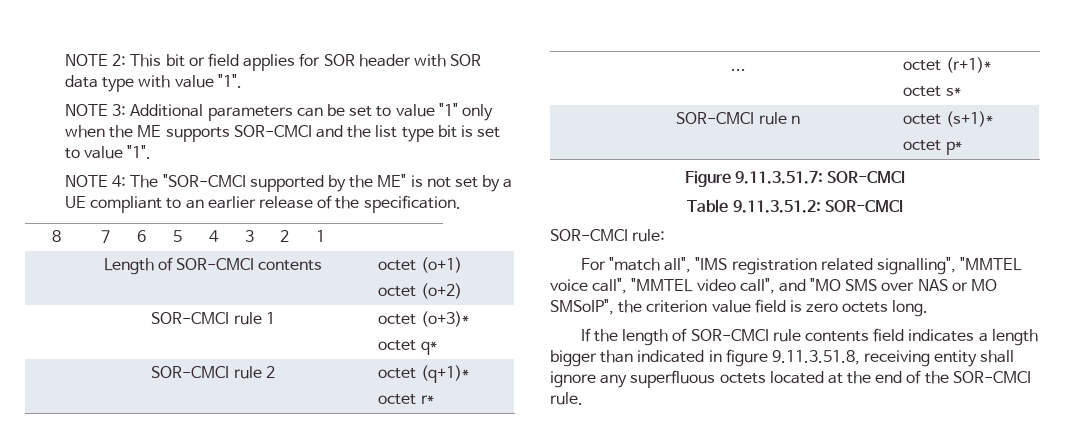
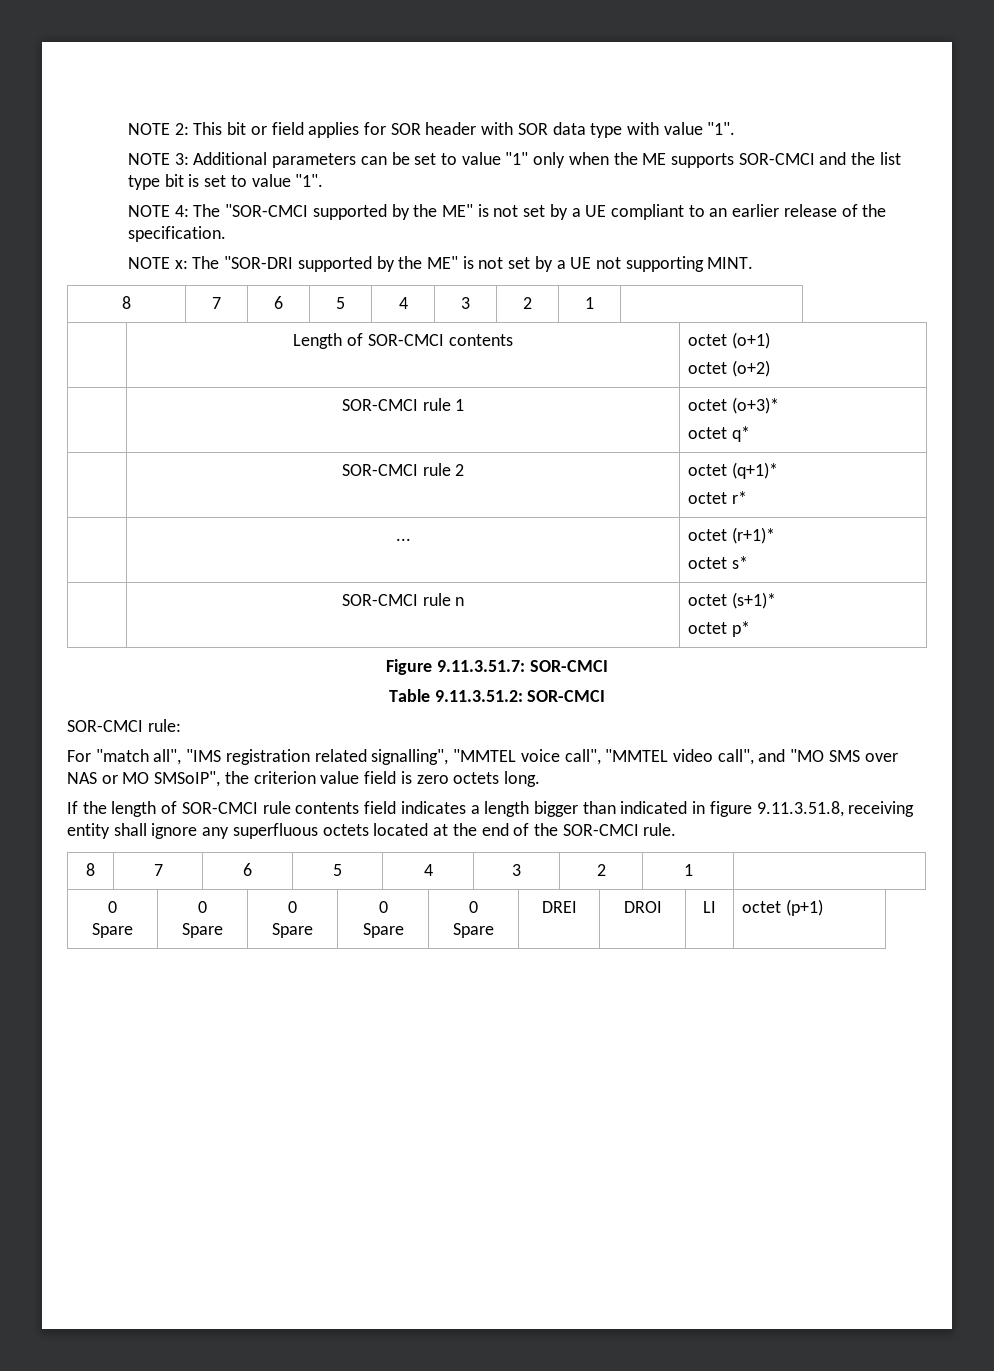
(461, 204) none -> [127,256,754,272] // NOTE x: The "SOR-DRI supported by the ME" is not set by a UE not supporting MINT.
(583, 398) none -> [86,863,95,876] [153,864,163,876] [243,863,252,876] [333,864,342,876] [423,864,433,876] [512,864,521,876] [596,864,606,876] [683,864,693,876] [108,901,117,913] [92,923,133,938] [198,901,207,913] [182,923,223,938] [288,901,297,913] [272,923,313,938] [378,901,388,913] [362,923,404,938] [469,901,478,913] [453,923,494,938] [541,901,577,913] [623,901,662,913] [703,901,716,913] [742,899,823,916] // 8 | 7 | 6 | 5 | 4 | 3 | 2 | 1 | // 0 // Spare | 0 // Spare | 0 // Spare | 0 // Spare | 0 // Spare | DREI | DROI | LI | octet (p+1)

